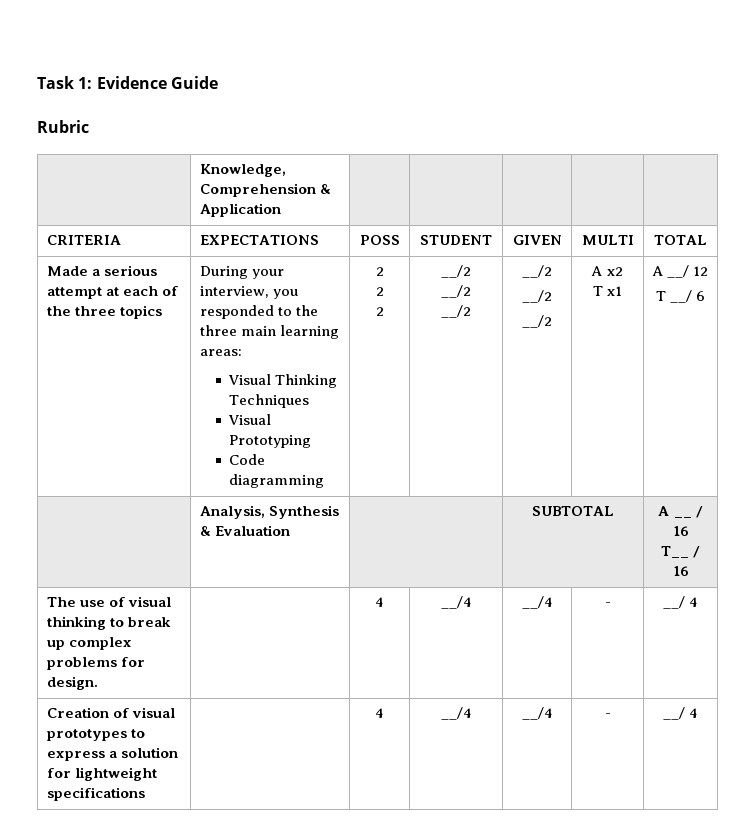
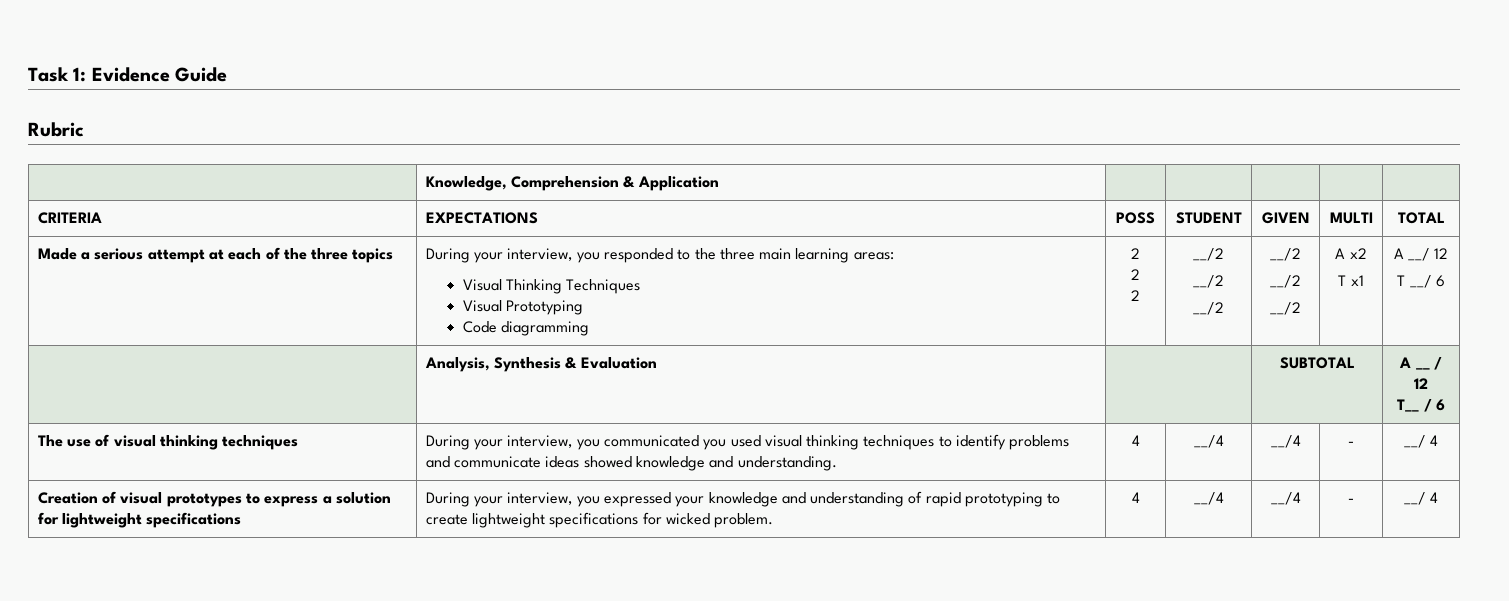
[672,526,689,536] 16 -> [1414,378,1428,389] 12
[672,566,689,576] 16 -> [1435,399,1445,411] 6
[109,617,171,627] [46,637,132,650] [46,657,145,670] [46,676,98,690] to break up complex problems for design. | -> [222,435,299,450] [425,434,1070,450] [425,456,837,471] techniques | During your interview, you communicated you used visual thinking techniques to identify problems and communicate ideas showed knowledge and understanding.
(145, 794) none -> [425,491,1061,507] [425,512,774,528] During your interview, you expressed your knowledge and understanding of rapid prototyping to create lightweight specifications for wicked problem.

